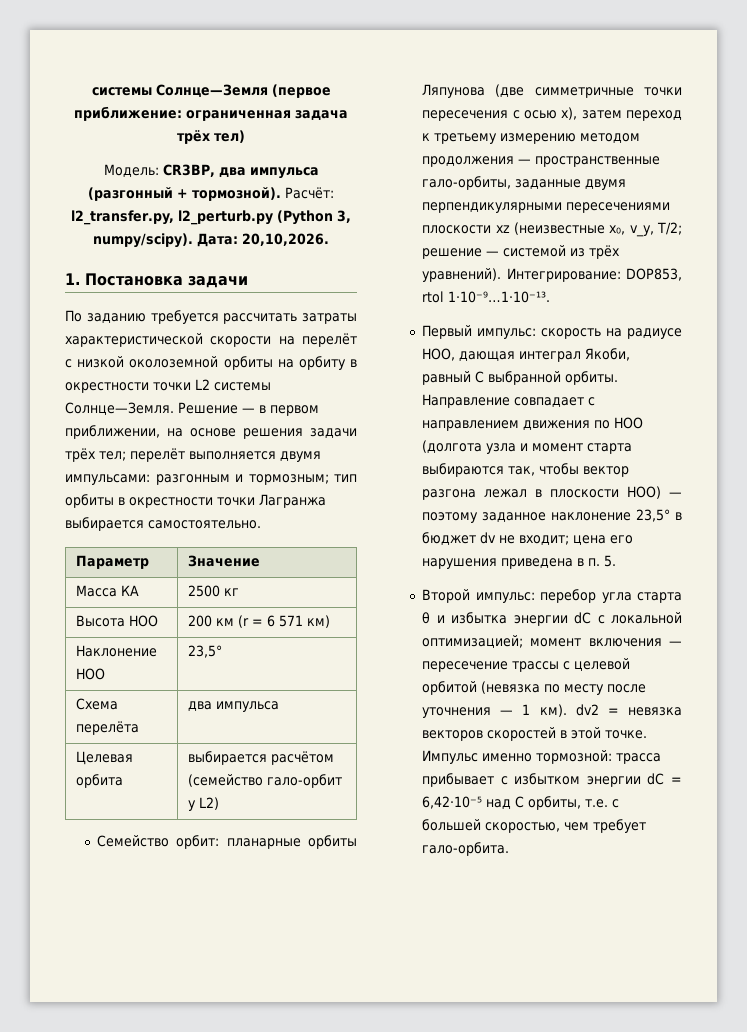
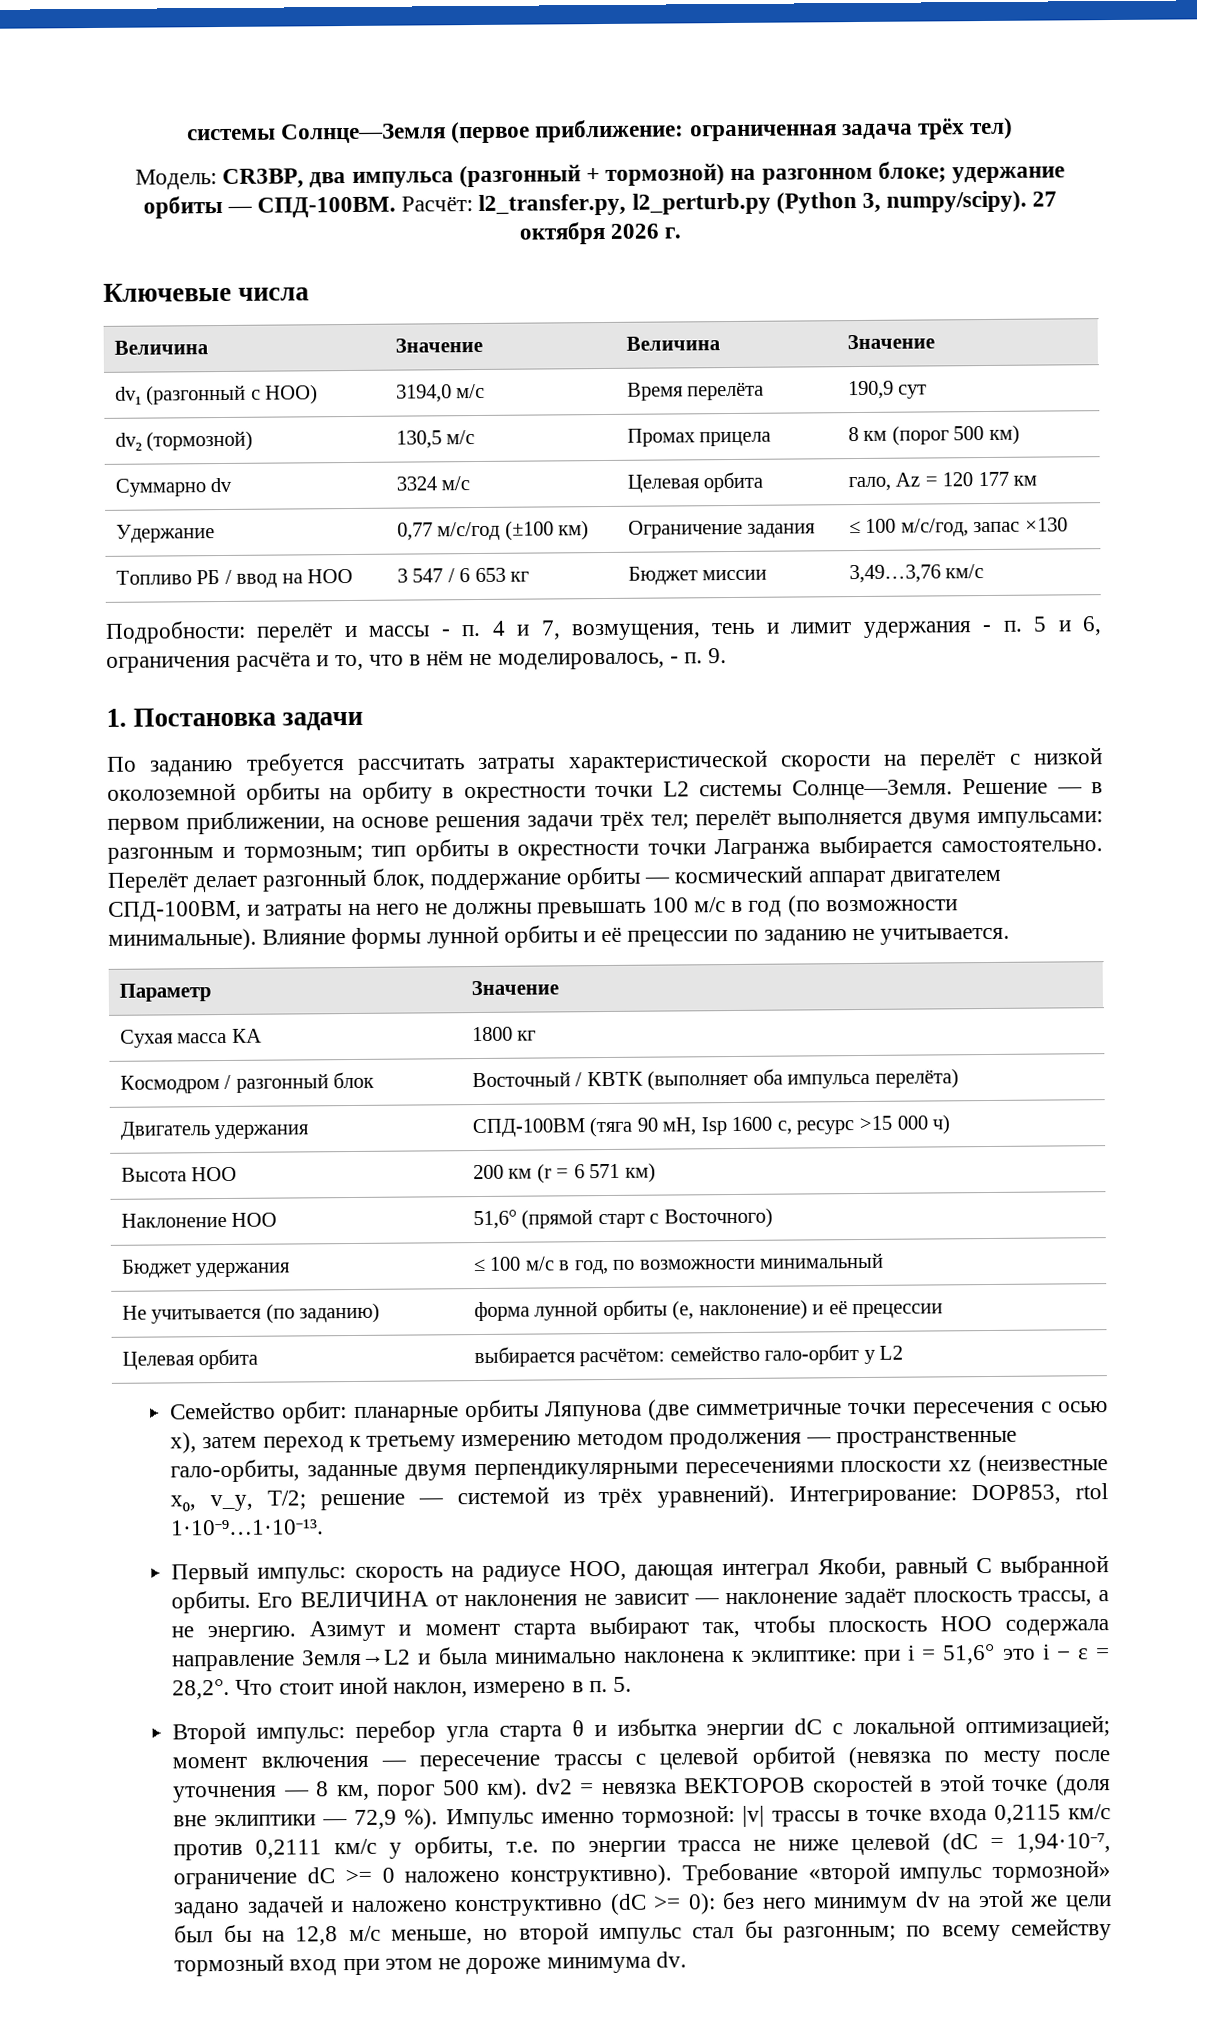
[192,187,281,201] тормозной). -> [605,161,1066,186] [142,195,396,219] тормозной) на разгонном блоке; удержание орбиты — СПД-100ВМ.
[197,233,329,247] Дата: 20,10,2026. -> [1032,191,1058,207] [518,221,682,245] [103,282,310,302] [113,340,208,355] [394,337,483,353] [625,336,720,351] [846,334,935,350] [114,384,319,406] [395,383,486,403] [626,381,765,401] [847,380,928,400] [114,430,254,452] [395,430,476,449] [626,428,772,447] [847,424,1020,446] [114,477,233,497] [395,476,471,491] [626,471,764,493] [847,471,1038,492] [115,524,215,543] [396,520,590,541] [627,519,817,539] [848,517,1068,537] [115,568,354,588] [396,567,530,583] [627,566,768,585] [848,564,985,584] [105,616,1102,644] [106,648,728,673] 27 октября 2026 г. // Ключевые числа // Величина | Значение | Величина | Значение // dv₁ (разгонный с НОО) | 3194,0 м/с | Время перелёта | 190,9 сут // dv₂ (тормозной) | 130,5 м/с | Промах прицела | 8 км (порог 500 км) // Суммарно dv | 3324 м/с | Целевая орбита | гало, Az = 120 177 км // Удержание | 0,77 м/с/год (±100 км) | Ограничение задания | ≤ 100 м/с/год, запас ×130 // Топливо РБ / ввод на НОО | 3 547 / 6 653 кг | Бюджет миссии | 3,49…3,76 км/с // Подробности: перелёт и массы - п. 4 и 7, возмущения, тень и лимит удержания - п. 5 и 6, ограничения расчёта и то, что в нём не моделировалось, - п. 9.
(261, 524) none -> [107,865,1002,893] [108,895,958,922] [108,925,1011,951] Перелёт делает разгонный блок, поддержание орбиты — космический аппарат двигателем СПД-100ВМ, и затраты на него не должны превышать 100 м/с в год (по возможности минимальные). Влияние формы лунной орбиты и её прецессии по заданию не учитывается.
[75,585,117,597] Масса -> [119,1029,228,1048] Сухая масса
[187,585,239,597] 2500 кг -> [471,1026,537,1042] [119,1071,375,1094] [471,1068,959,1091] [119,1121,311,1140] [471,1114,951,1138] 1800 кг // Космодром / разгонный блок | Восточный / КВТК (выполняет оба импульса перелёта) // Двигатель удержания | СПД-100ВМ (тяга 90 мН, Isp 1600 с, ресурс >15 000 ч)
[187,645,222,658] [75,698,118,710] [75,721,139,735] [187,701,279,712] 23,5° // Схема перелёта | два импульса -> [472,1207,773,1230] [120,1259,292,1278] [472,1252,885,1275] [121,1302,381,1324] [473,1299,944,1322] 51,6° (прямой старт с Восточного) // Бюджет удержания | ≤ 100 м/с в год, по возможности минимальный // Не учитывается (по заданию) | форма лунной орбиты (e, наклонение) и её прецессии
[270,751,334,765] [187,774,263,787] расчётом (семейство -> [579,1345,760,1367] расчётом: семейство
[198,797,219,810] L2) -> [879,1345,904,1360] L2
[422,394,596,408] [422,417,644,431] [422,440,517,454] Направление совпадает с направлением движения по НОО (долгота узла -> [257,1587,1109,1609] [171,1620,386,1643] Его ВЕЛИЧИНА от наклонения не зависит — наклонение задаёт плоскость трассы, а не энергию. Азимут
[422,463,505,477] выбираются -> [588,1616,689,1640] выбирают
[583,466,630,477] [422,486,682,500] [422,509,682,523] [422,532,634,545] [422,558,574,569] вектор разгона лежал в плоскости НОО) — поэтому заданное наклонение 23,5° в бюджет dv не входит; цена его нарушения приведена -> [827,1615,1110,1636] [172,1643,1110,1672] [172,1676,567,1700] плоскость НОО содержала направление Земля→L2 и была минимально наклонена к эклиптике: при i = 51,6° это i − ε = 28,2°. Что стоит иной наклон, измерено
[522,704,531,715] 1 -> [316,1780,480,1801] 8 км, порог 500
[422,730,484,741] векторов -> [684,1777,806,1794] ВЕКТОРОВ
[605,730,648,739] [422,750,662,764] [422,773,682,787] [422,796,620,810] [422,819,647,833] [422,842,510,856] точке. Импульс именно тормозной: трасса прибывает с избытком энергии dC = 6,42·10⁻⁵ над C орбиты, т.е. с большей скоростью, чем требует гало-орбита. -> [992,1774,1111,1796] [173,1804,1111,1830] [173,1832,1111,1861] [173,1860,1111,1890] [173,1889,1112,1919] [174,1918,1113,1946] [174,1951,687,1977] точке (доля вне эклиптики — 72,9 %). Импульс именно тормозной: |v| трассы в точке входа 0,2115 км/с против 0,2111 км/с у орбиты, т.е. по энергии трасса не ниже целевой (dC = 1,94·10⁻⁷, ограничение dC >= 0 наложено конструктивно). Требование «второй импульс тормозной» задано задачей и наложено конструктивно (dC >= 0): без него минимум dv на этой же цели был бы на 12,8 м/с меньше, но второй импульс стал бы разгонным; по всему семейству тормозный вход при этом не дороже минимума dv.

